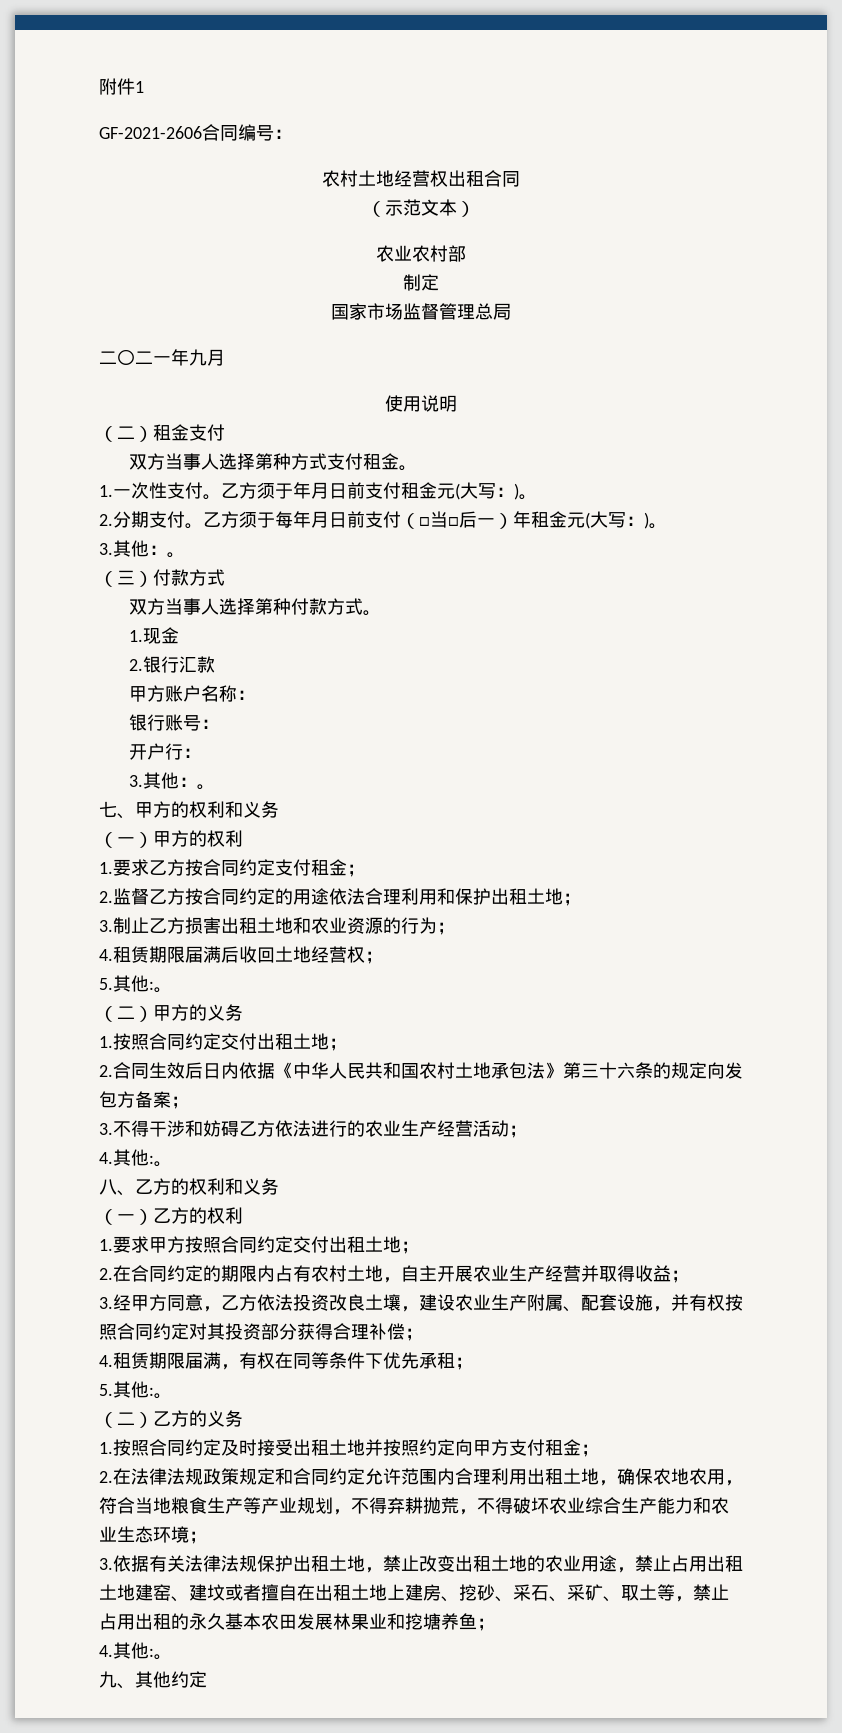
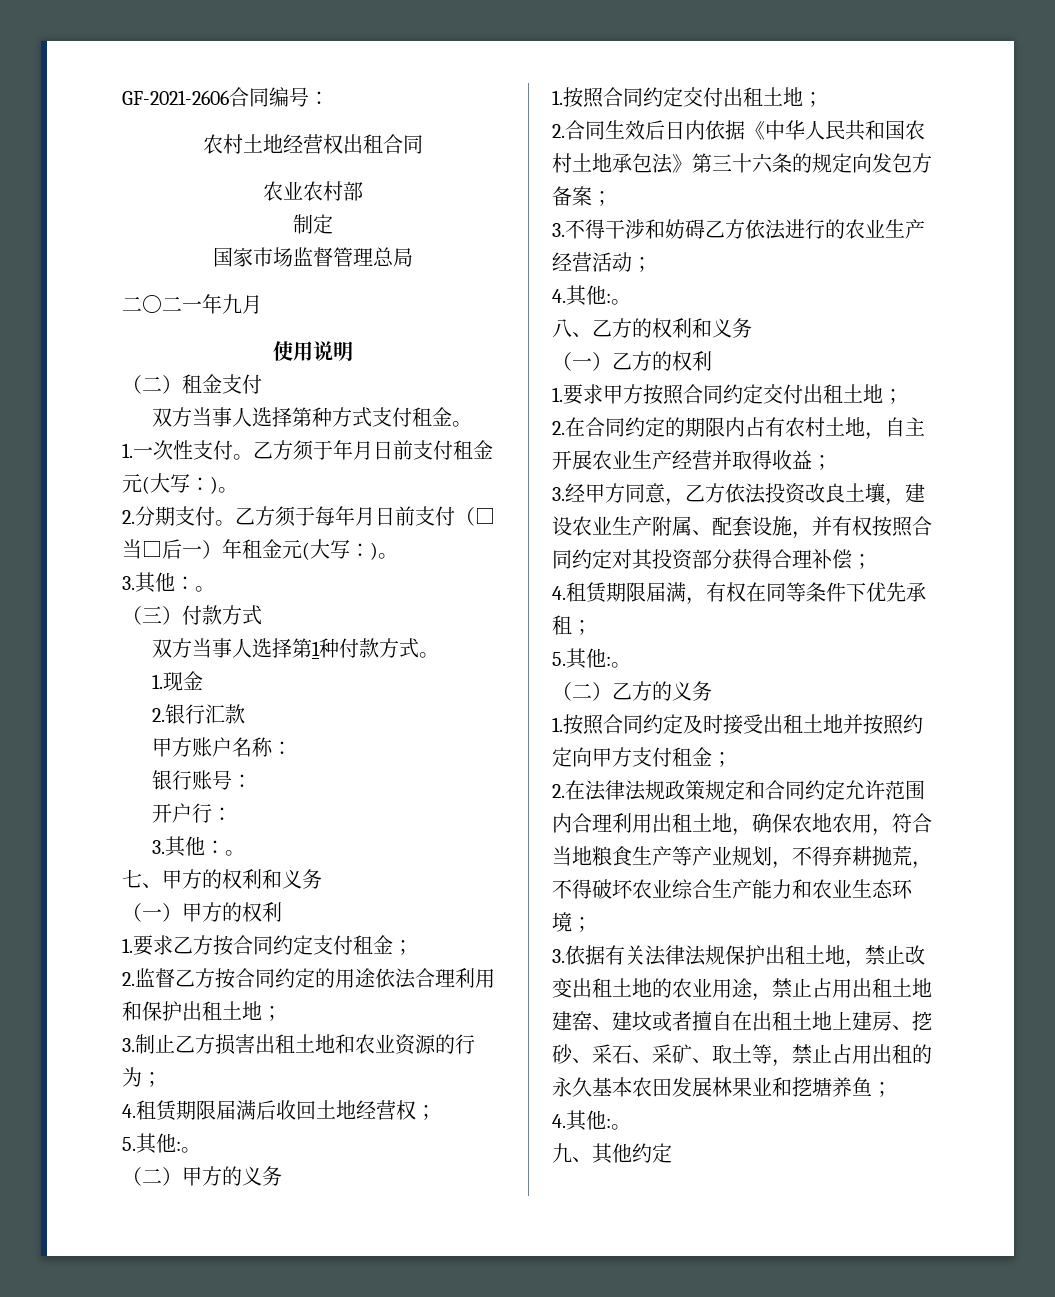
[99,78,144,95] 附件1 // -> (122, 97) none
[367,199,475,217] // （示范文本） -> (423, 144) none
(273, 606) none -> [311,641,320,656] 1

